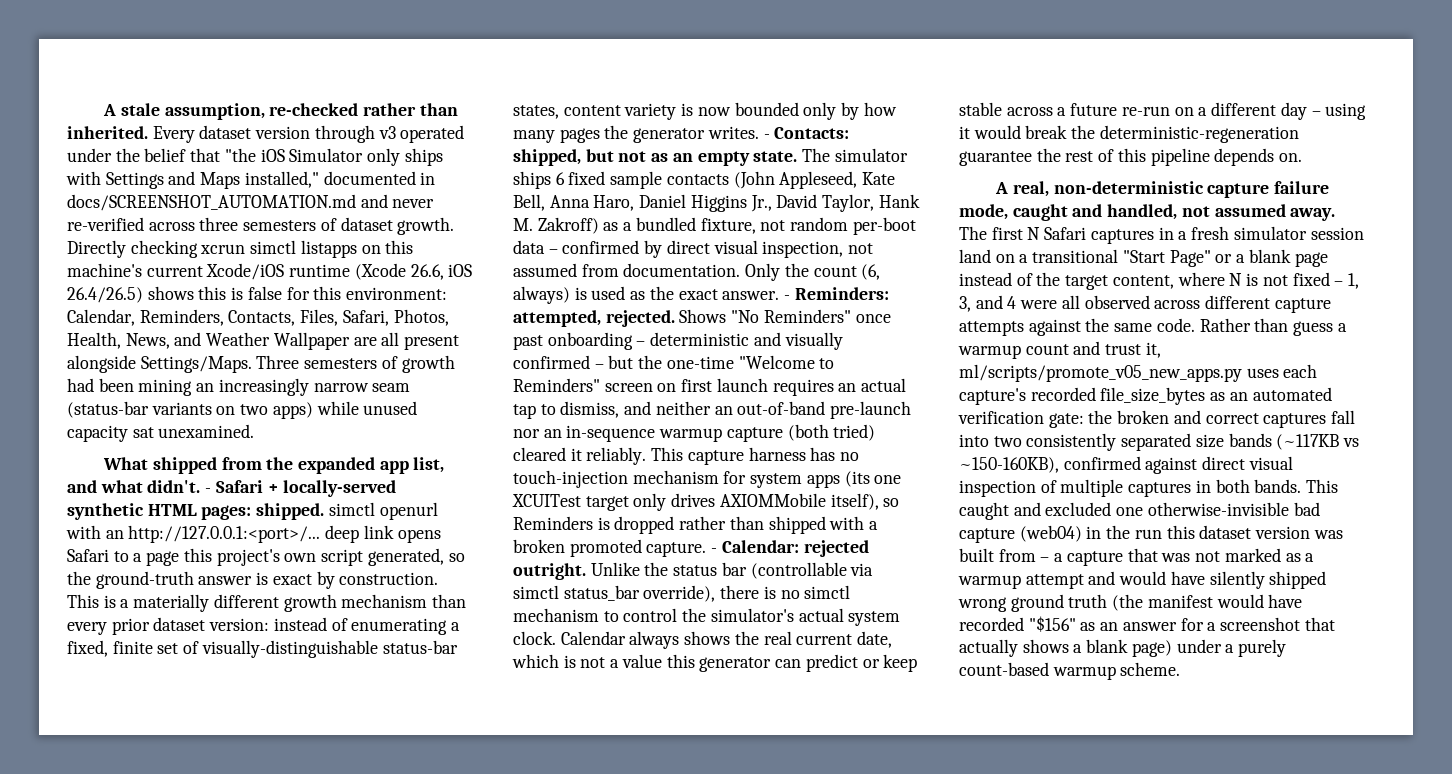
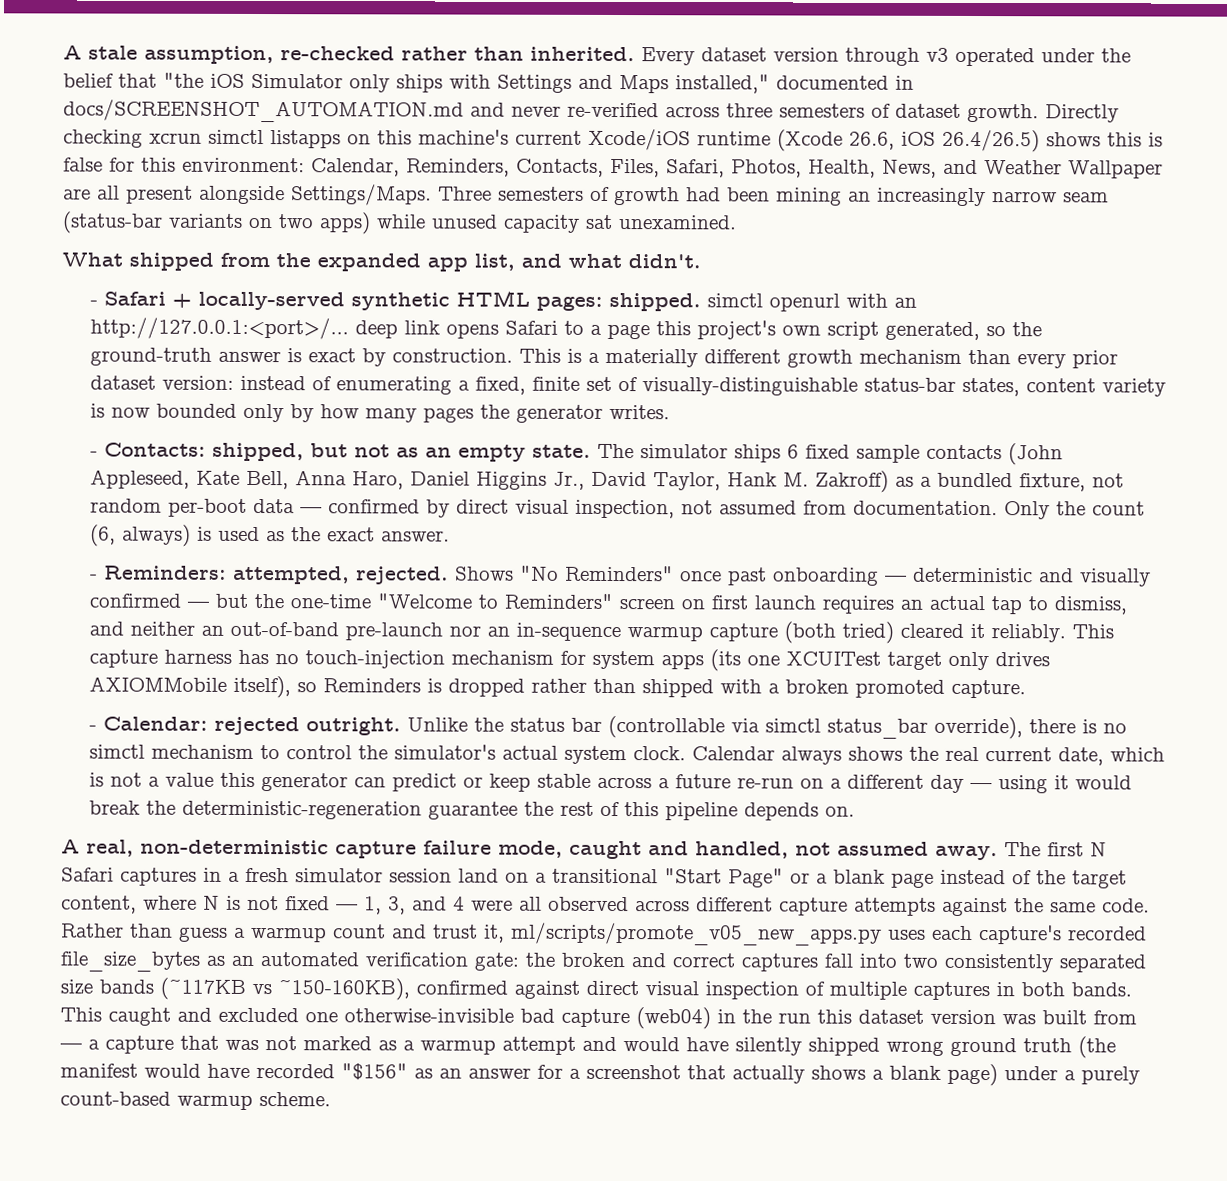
(201, 486) none -> (701, 261) //
(759, 132) none -> (670, 412) //
[548,249,558,254] – -> [299,507,322,514] —
(780, 295) none -> (450, 536) //
[636,341,646,346] – -> [884,575,907,582] —
[594,364,604,369] – -> [186,601,209,608] —
(707, 549) none -> (1026, 689) //
[1311,111,1321,116] – -> [969,782,992,790] —
[1334,281,1344,286] – -> [336,904,358,911] —
[1040,557,1050,562] – -> [60,1043,82,1050] —

